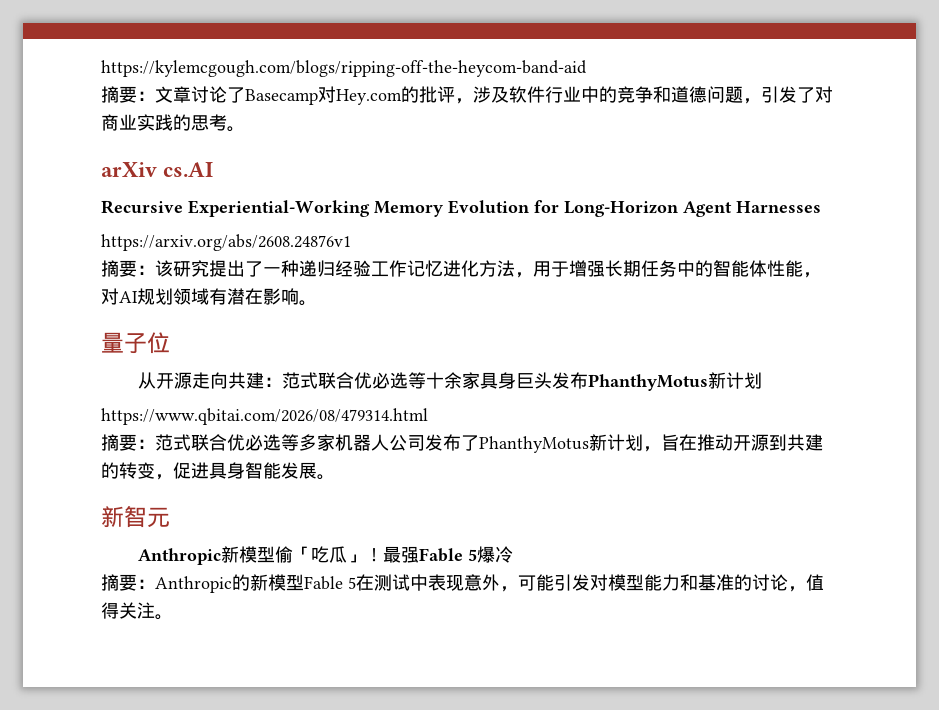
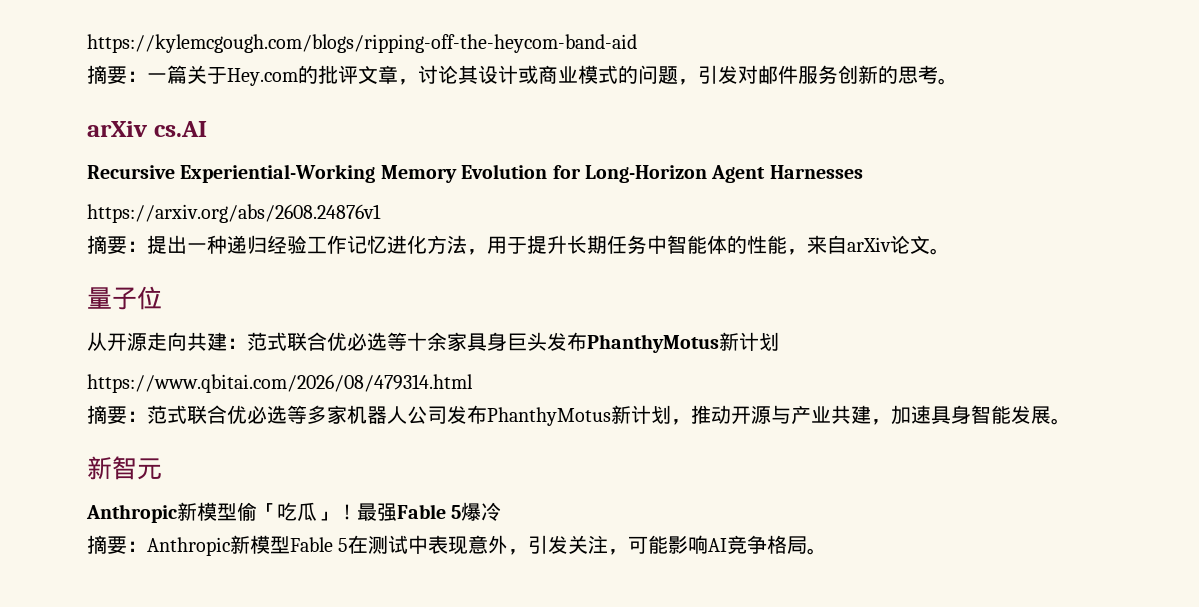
[155,86,833,105] [101,114,173,131] 文章讨论了Basecamp对Hey.com的批评，涉及软件行业中的竞争和道德问题，引发了对商业实践 -> [147,65,878,86] 一篇关于Hey.com的批评文章，讨论其设计或商业模式的问题，引发对邮件服务创新
[155,260,263,277] 该研究提出了 -> [147,235,187,254] 提出
[569,260,605,277] 增强 -> [527,235,567,254] 提升
[695,260,821,278] [101,288,299,305] 的智能体性能，对AI规划领域有潜在影响 -> [667,235,930,255] 智能体的性能，来自arXiv论文
[461,435,479,451] 了 -> (487, 414) none
[661,434,697,451] 旨在 -> (691, 422) none
[769,434,823,451] [101,462,209,480] 到共建的转变，促进 -> [771,405,931,425] 与产业共建，加速
[232,574,250,591] 的 -> (230, 546) none
[518,574,824,592] [101,602,155,619] 可能引发对模型能力和基准的讨论，值得关注 -> [528,535,808,555] 引发关注，可能影响AI竞争格局

